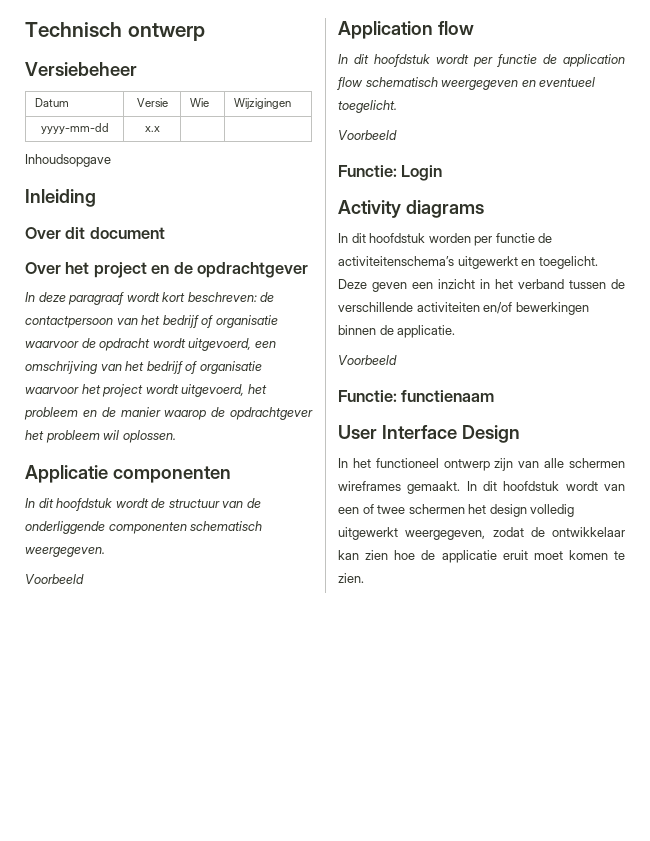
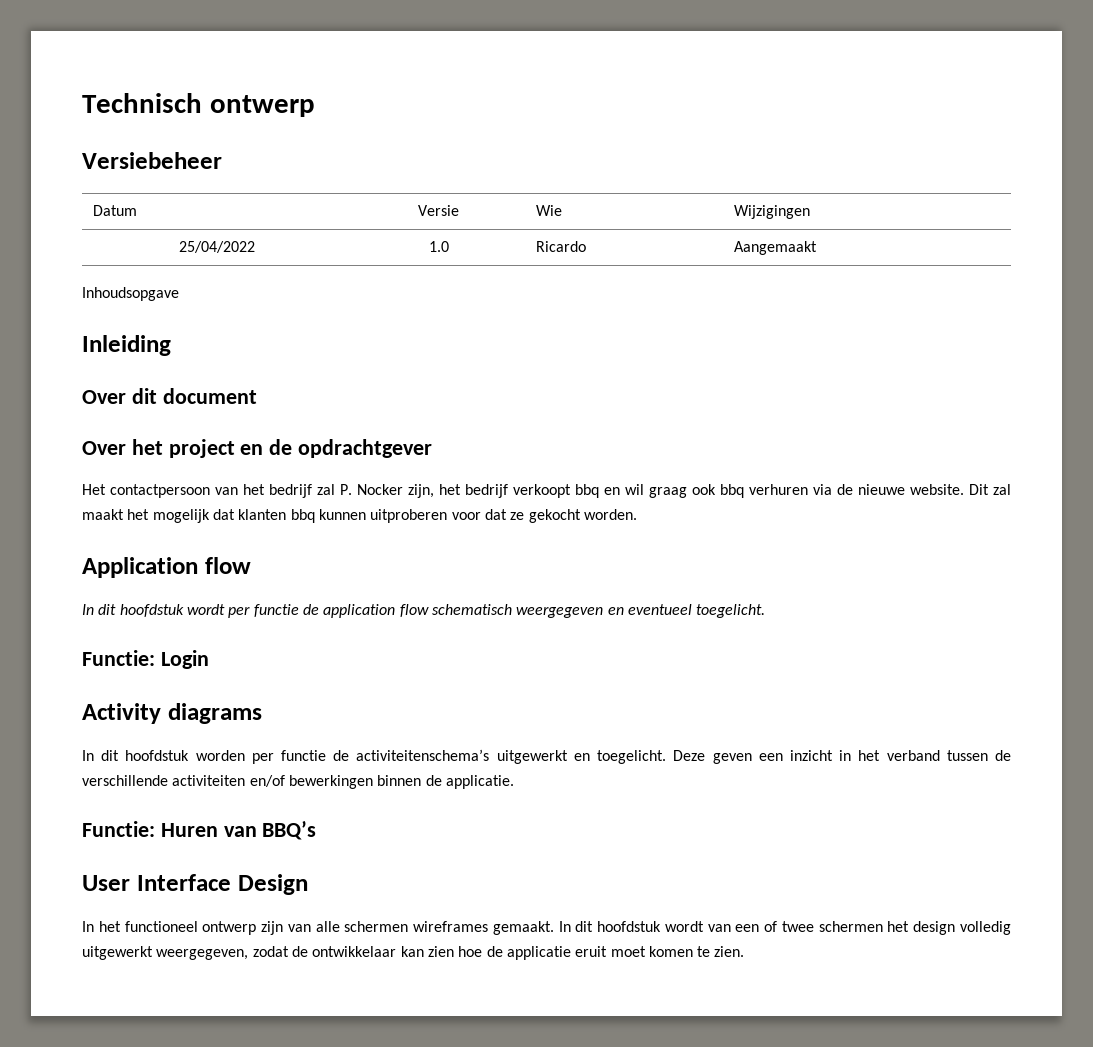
[40,123,109,134] [144,126,160,132] yyyy-mm-dd | x.x | | -> [179,241,255,253] [428,241,449,252] [535,241,586,252] [733,241,817,255] 25/04/2022 | 1.0 | Ricardo | Aangemaakt
[25,292,275,305] [25,315,278,328] [25,338,276,351] [25,361,262,374] [25,384,267,397] [24,407,313,420] [25,430,176,443] [25,465,231,483] [25,498,261,511] [25,521,263,534] [25,547,105,557] [25,574,84,584] In deze paragraaf wordt kort beschreven: de contactpersoon van het bedrijf of organisatie waarvoor de opdracht wordt uitgevoerd, een omschrijving van het bedrijf of organisatie waarvoor het project wordt uitgevoerd, het probleem en de manier waarop de opdrachtgever het probleem wil oplossen. // Applicatie componenten // In dit hoofdstuk wordt de structuur van de onderliggende componenten schematisch weergegeven. // Voorbeeld -> [82,484,1011,498] [82,509,637,523] Het contactpersoon van het bedrijf zal P. Nocker zijn, het bedrijf verkoopt bbq en wil graag ook bbq verhuren via de nieuwe website. Dit zal maakt het mogelijk dat klanten bbq kunnen uitproberen voor dat ze gekocht worden.
[338,130,397,140] // Voorbeeld -> (766, 611) none
[338,355,397,365] [338,390,495,402] // Voorbeeld // Functie: functienaam -> [82,821,317,840] // Functie: Huren van BBQ’s

